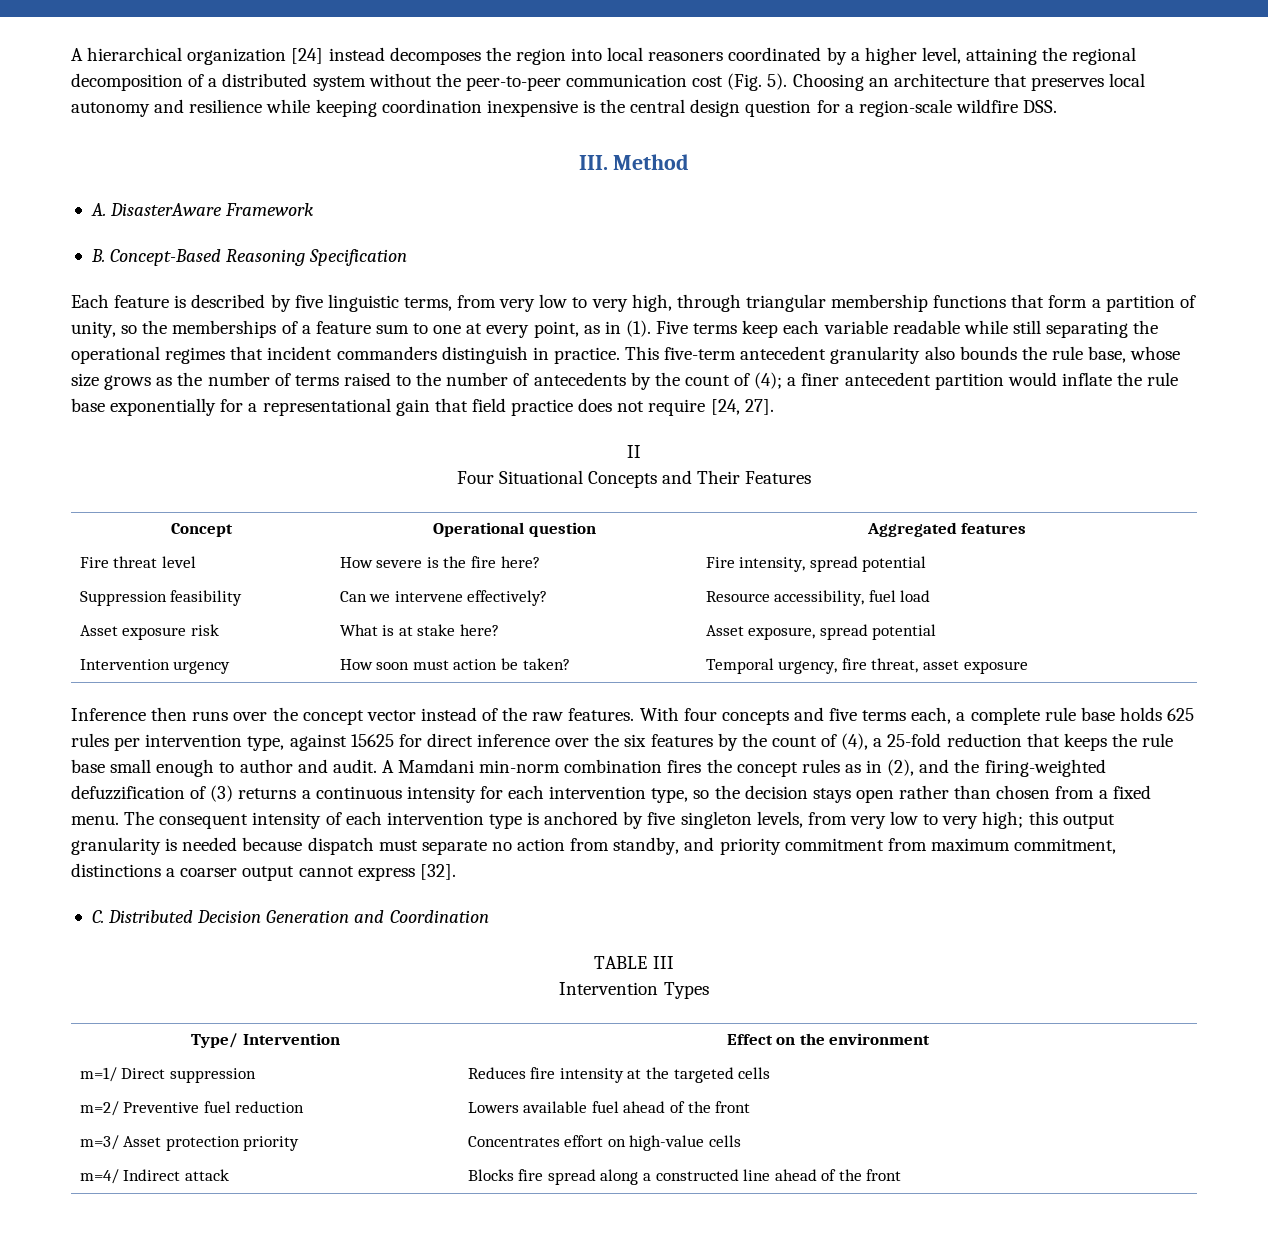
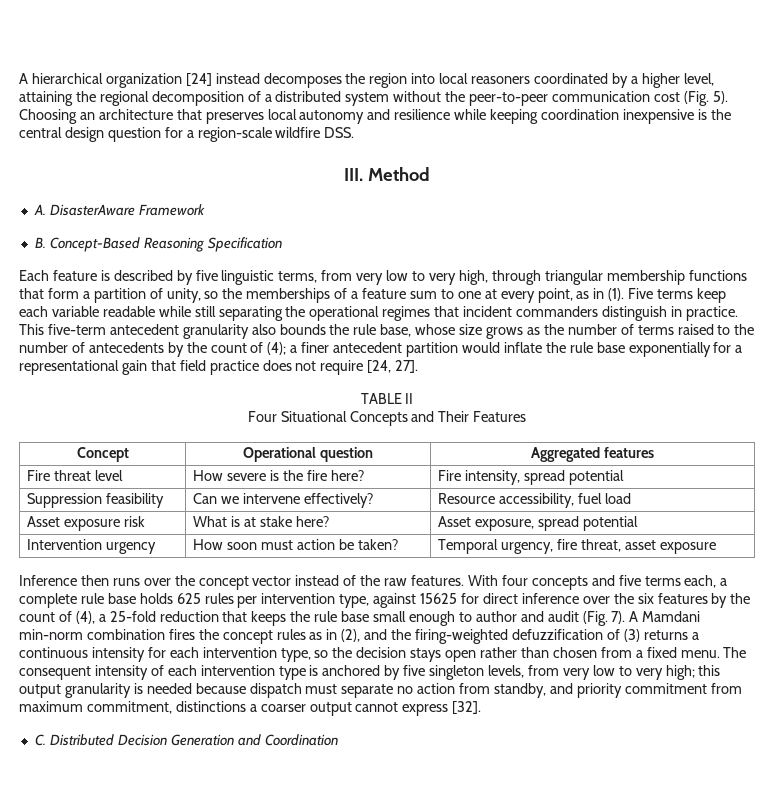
(774, 407) none -> [360,393,402,404] TABLE
[332,759,377,773] audit. -> [547,611,626,626] audit (Fig. 7).
[594,956,674,969] [559,982,709,999] [191,1033,340,1048] [726,1033,931,1045] [79,1067,256,1083] [467,1067,771,1083] [79,1101,305,1116] [467,1101,751,1113] [79,1135,300,1151] [467,1135,741,1151] [79,1169,229,1184] [467,1169,902,1185] // TABLE III // Intervention Types // Type/ Intervention | Effect on the environment // m=1/ Direct suppression | Reduces fire intensity at the targeted cells // m=2/ Preventive fuel reduction | Lowers available fuel ahead of the front // m=3/ Asset protection priority | Concentrates effort on high-value cells // m=4/ Indirect attack | Blocks fire spread along a constructed line ahead of the front -> (338, 740) none

